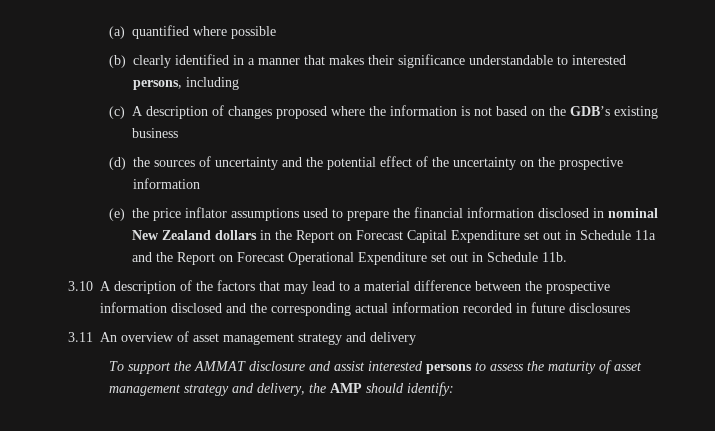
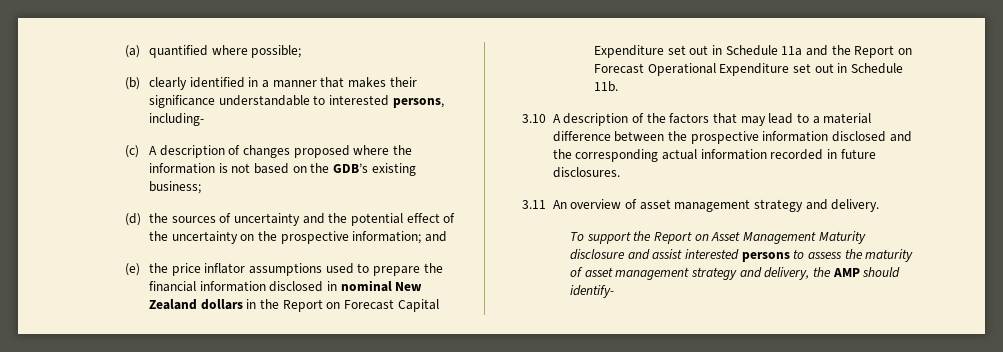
[231,26,277,39] possible -> [251,45,302,58] possible;
[186,77,240,90] including -> [149,113,205,126] including-
[132,128,179,138] business -> [149,181,202,194] business;
[133,178,201,189] information -> [352,231,447,244] information; and
[568,303,630,313] disclosures -> [552,167,620,178] disclosures.
[369,332,416,345] delivery -> [831,199,880,212] delivery.
[194,361,247,371] AMMAT -> [653,231,866,244] Report on Asset Management Maturity
[407,382,455,396] identify: -> [570,285,615,298] identify-

